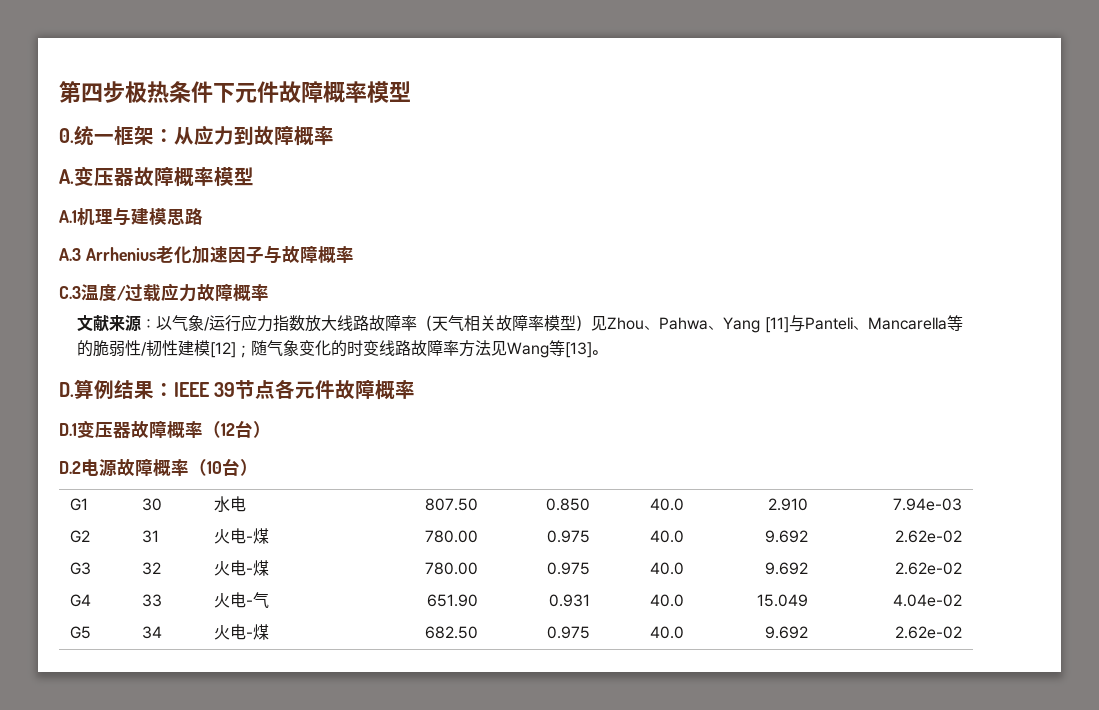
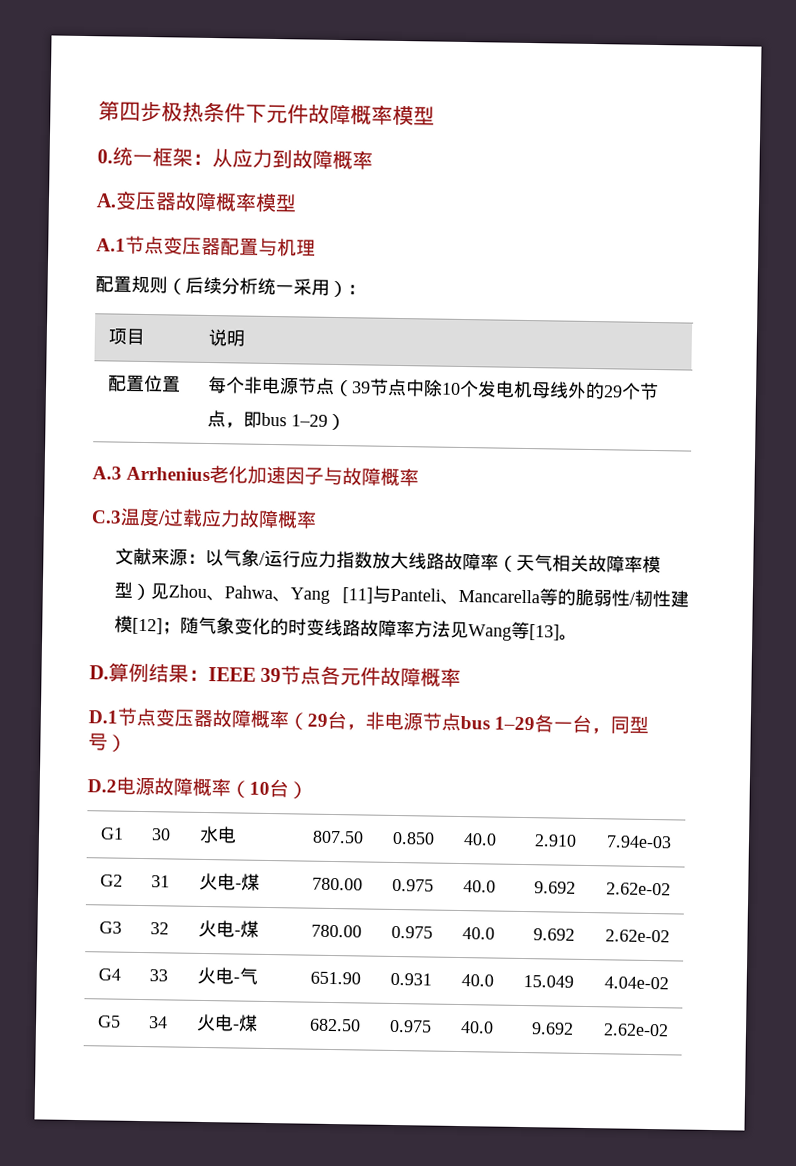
[77,207,203,226] 机理与建模思路 -> [125,235,316,257] [95,275,366,298] [107,328,145,345] [207,328,245,347] [106,374,181,393] [206,375,659,401] [206,409,346,431] 节点变压器配置与机理 // 配置规则（后续分析统一采用）： // 项目 | 说明 // 配置位置 | 每个非电源节点（39节点中除10个发电机母线外的29个节点，即bus 1–29）
(77, 429) none -> [117,707,157,727] 节点
[221,420,253,438] 12台 -> [307,710,650,735] [88,733,108,751] 29台，非电源节点bus 1–29各一台，同型号

